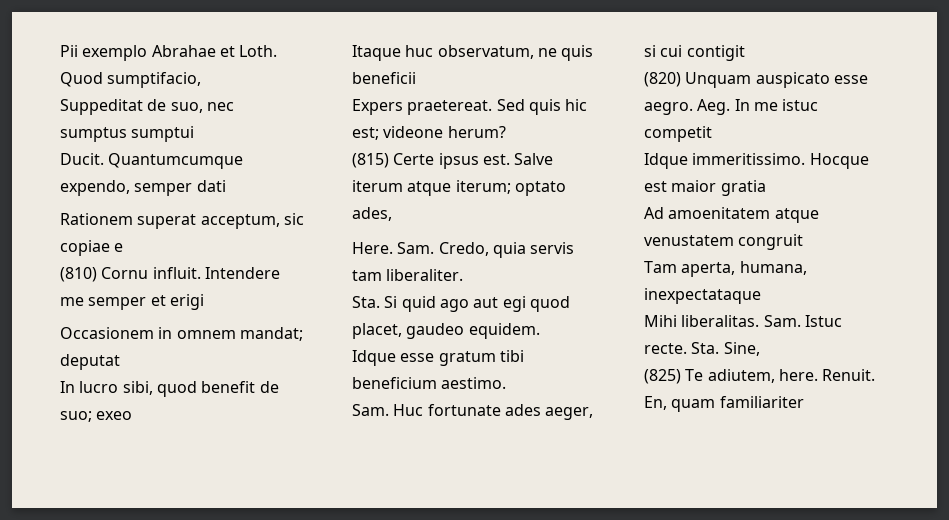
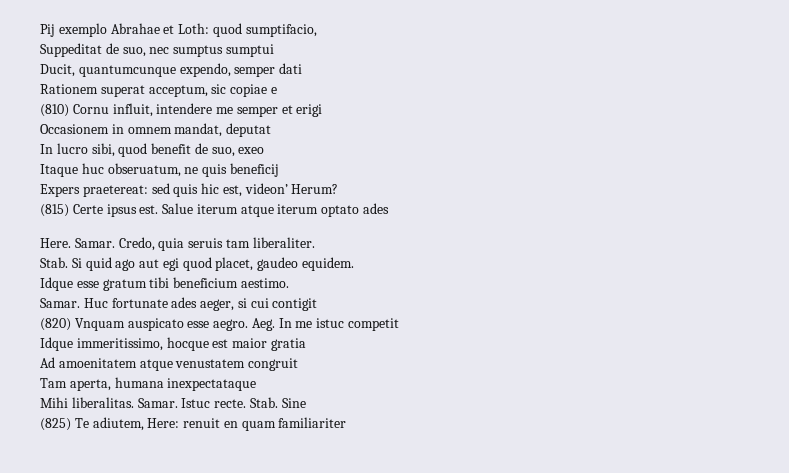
[60,45,78,57] Pii -> [40,24,55,37] Pij
[239,45,278,57] [60,72,103,87] Loth. Quod -> [178,23,242,37] Loth: quod
[60,153,244,169] Ducit. Quantumcumque -> [40,64,176,77] Ducit, quantumcunque
[152,267,280,279] influit. Intendere -> [112,103,213,117] influit, intendere
[239,327,303,341] mandat; -> [174,123,223,137] mandat,
[60,411,92,422] suo; -> [211,147,235,157] suo,
[437,45,534,59] observatum, -> [107,163,181,177] obseruatum,
[352,72,416,84] beneficii -> [229,163,279,177] beneficij
[407,99,588,115] [352,126,506,140] praetereat. Sed quis hic est; videone herum? -> [82,183,339,197] praetereat: sed quis hic est, videon’ Herum?
[514,153,554,165] Salve -> [162,203,194,214] Salue
[455,180,566,196] [352,207,392,221] iterum; optato ades, -> [277,203,390,217] iterum optato ades
[397,242,435,254] Sam. -> [74,238,115,248] Samar.
[530,242,575,254] servis -> [188,238,224,248] seruis
[352,296,380,308] Sta. -> [40,257,68,268] Stab.
[352,404,389,416] Sam. -> [40,298,80,308] Samar.
[685,72,752,88] Unquam -> [74,318,125,331] Vnquam
[692,153,869,169] immeritissimo. Hocque -> [76,337,209,351] immeritissimo, hocque
[739,261,807,275] humana, -> [114,377,164,388] humana
[763,315,801,327] Sam. -> [137,398,178,408] Samar.
[691,342,760,356] Sta. Sine, -> [249,397,306,408] Stab. Sine
[778,369,876,381] [644,396,667,410] here. Renuit. En, -> [147,418,238,428] Here: renuit en

